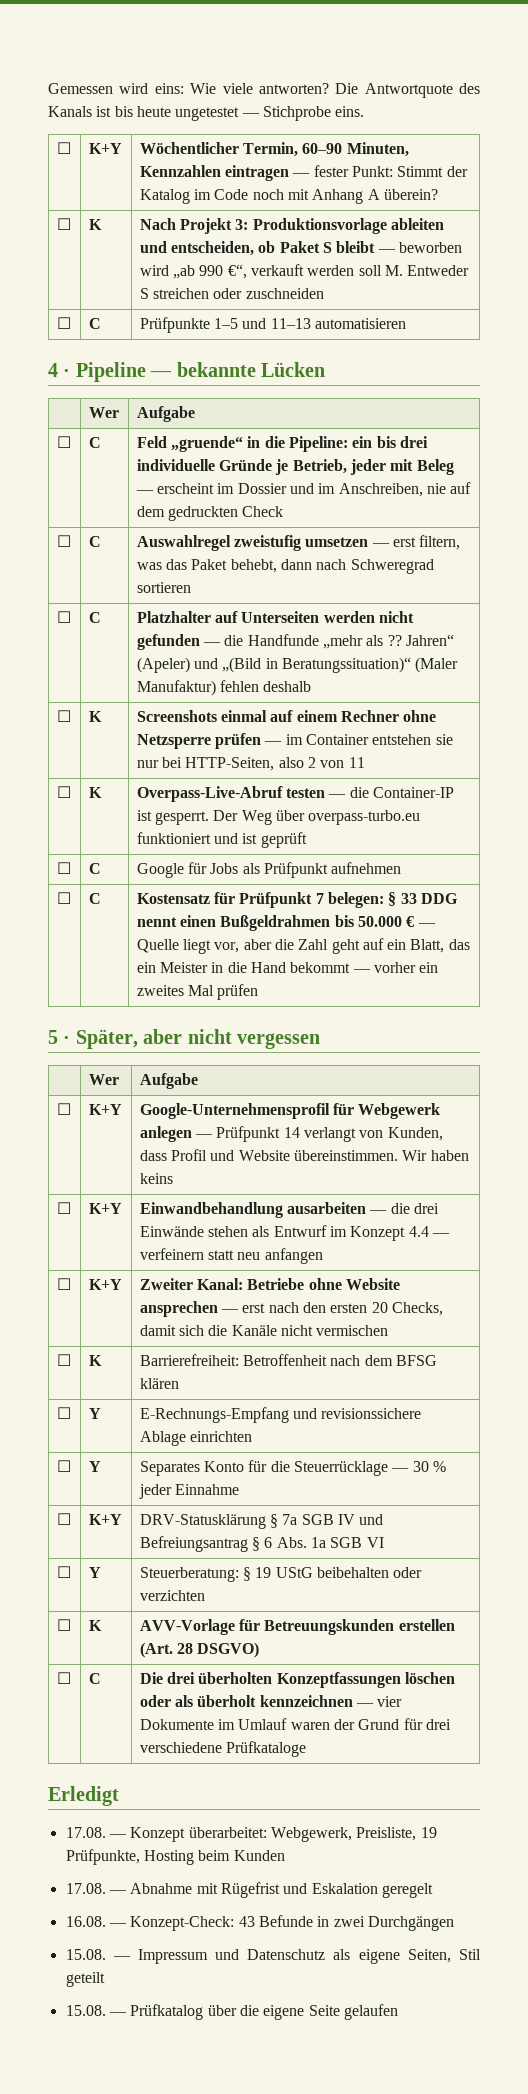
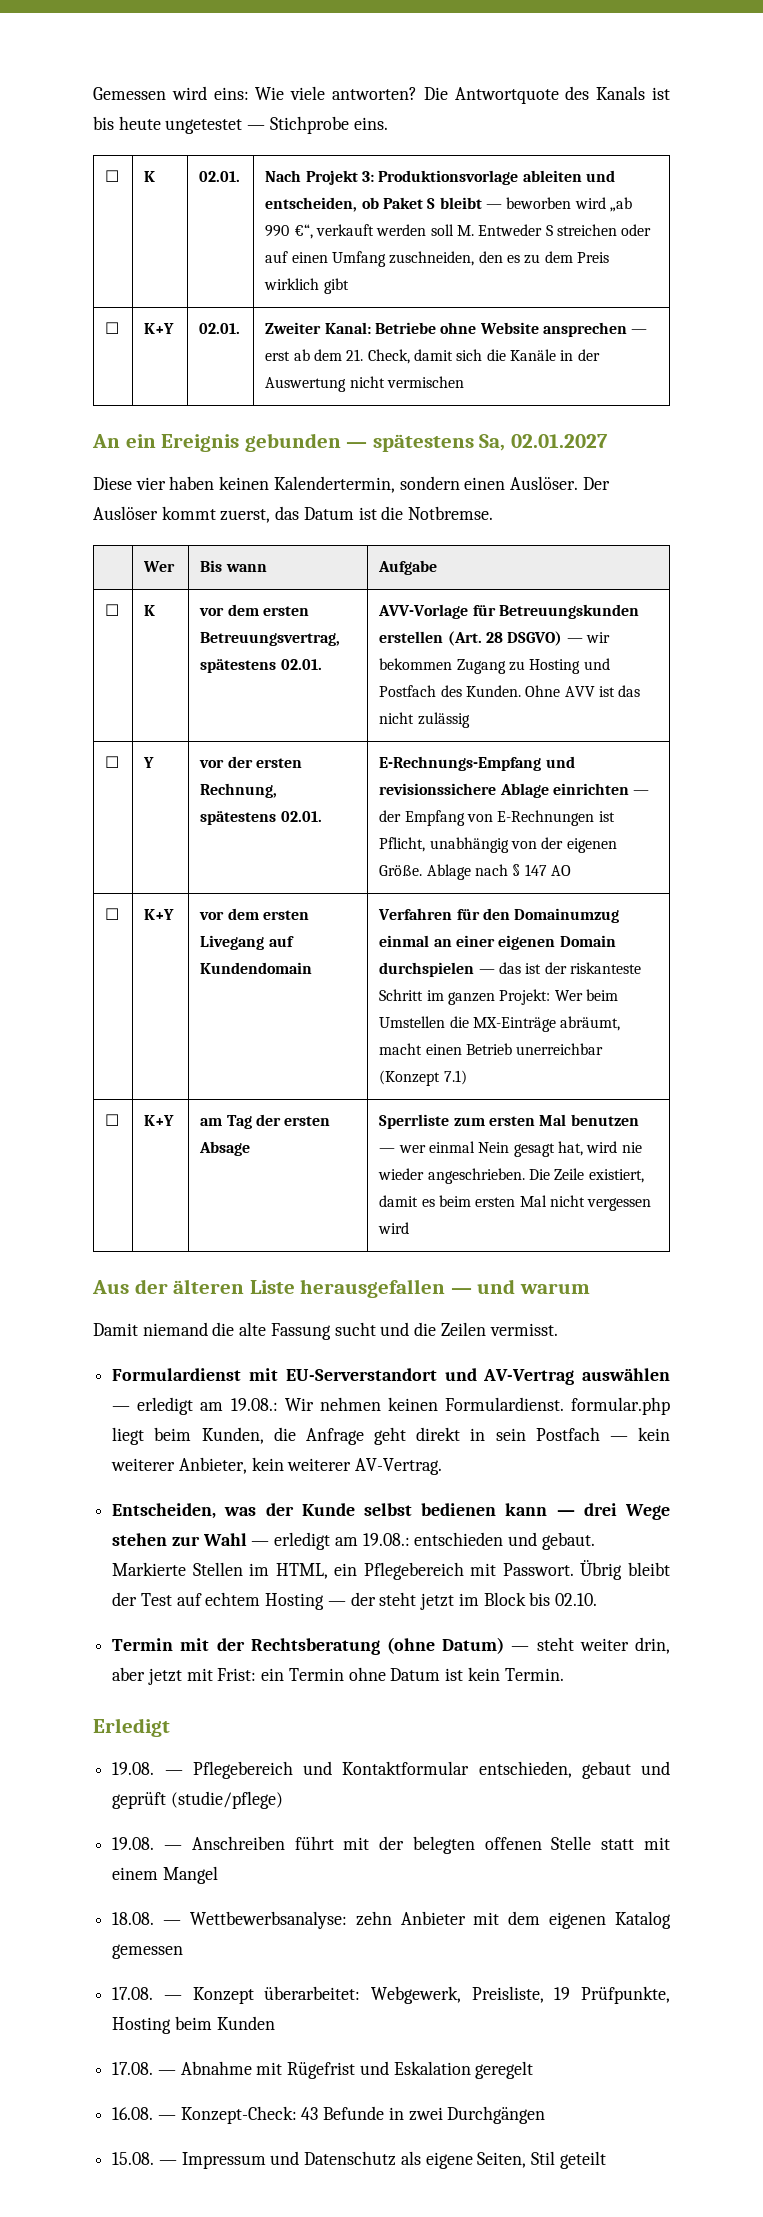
[88,143,122,154] [139,142,409,157] [139,165,468,181] [139,189,438,204] [56,218,71,230] [88,219,102,230] K+Y | Wöchentlicher Termin, 60–90 Minuten, Kennzahlen eintragen — fester Punkt: Stimmt der Katalog im Code noch mit Anhang A überein? // ☐ | K -> [144,171,156,182] [199,171,241,182] K | 02.01.
[245,288,324,299] [56,317,71,329] [88,318,101,329] [139,317,406,333] [48,362,325,382] [88,407,119,418] [136,406,195,422] [56,436,71,448] [88,437,101,448] [136,436,428,452] [136,459,454,475] [135,482,472,497] [136,506,284,521] [56,535,71,547] [88,536,101,547] [136,535,461,551] [136,559,434,574] [136,582,191,593] [56,611,71,623] [88,612,101,623] [136,611,414,623] [136,634,454,650] [136,657,459,673] [136,680,312,696] [56,710,71,722] [88,711,102,722] [136,710,437,722] [136,733,453,749] [136,757,365,771] [56,786,71,798] [88,787,102,798] [136,786,454,802] [136,810,421,825] [136,832,307,848] [56,862,71,874] [88,863,101,874] [136,862,402,878] [56,892,71,904] [88,893,101,904] [136,892,458,908] [136,915,436,931] [136,938,470,954] [136,962,439,973] [136,984,259,1000] [48,1029,320,1049] [88,1074,119,1085] [139,1073,198,1089] [56,1103,71,1115] [88,1104,122,1115] [139,1103,441,1119] [139,1126,443,1142] [139,1149,469,1161] [139,1173,173,1184] [56,1202,71,1214] [88,1203,122,1214] [139,1202,439,1218] [139,1225,450,1241] [139,1248,323,1264] [56,1278,71,1290] [88,1279,122,1290] zuschneiden // ☐ | C | Prüfpunkte 1–5 und 11–13 automatisieren // 4 · Pipeline — bekannte Lücken // | Wer | Aufgabe // ☐ | C | Feld „gruende“ in die Pipeline: ein bis drei individuelle Gründe je Betrieb, jeder mit Beleg — erscheint im Dossier und im Anschreiben, nie auf dem gedruckten Check // ☐ | C | Auswahlregel zweistufig umsetzen — erst filtern, was das Paket behebt, dann nach Schweregrad sortieren // ☐ | C | Platzhalter auf Unterseiten werden nicht gefunden — die Handfunde „mehr als ?? Jahren“ (Apeler) und „(Bild in Beratungssituation)“ (Maler Manufaktur) fehlen deshalb // ☐ | K | Screenshots einmal auf einem Rechner ohne Netzsperre prüfen — im Container entstehen sie nur bei HTTP-Seiten, also 2 von 11 // ☐ | K | Overpass-Live-Abruf testen — die Container-IP ist gesperrt. Der Weg über overpass-turbo.eu funktioniert und ist geprüft // ☐ | C | Google für Jobs als Prüfpunkt aufnehmen // ☐ | C | Kostensatz für Prüfpunkt 7 belegen: § 33 DDG nennt einen Bußgeldrahmen bis 50.000 € — Quelle liegt vor, aber die Zahl geht auf ein Blatt, das ein Meister in die Hand bekommt — vorher ein zweites Mal prüfen // 5 · Später, aber nicht vergessen // | Wer | Aufgabe // ☐ | K+Y | Google-Unternehmensprofil für Webgewerk anlegen — Prüfpunkt 14 verlangt von Kunden, dass Profil und Website übereinstimmen. Wir haben keins // ☐ | K+Y | Einwandbehandlung ausarbeiten — die drei Einwände stehen als Entwurf im Konzept 4.4 — verfeinern statt neu anfangen // ☐ | K+Y -> [265,251,609,267] [264,278,349,294] [105,322,120,334] [144,323,175,334] [199,323,241,334] auf einen Umfang zuschneiden, den es zu dem Preis wirklich gibt // ☐ | K+Y | 02.01.
[268,1302,443,1316] nach den ersten 20 Checks, -> [293,349,410,364] ab dem 21. Check,
(277, 1330) none -> [560,349,600,361] [265,377,347,392] in der Auswertung
[56,1354,71,1366] [88,1355,102,1366] [139,1354,437,1366] [139,1378,179,1389] [56,1407,71,1419] [88,1408,101,1419] [139,1407,422,1423] [139,1431,252,1446] [56,1460,71,1472] [88,1461,101,1472] [139,1460,446,1476] [138,1484,239,1499] [56,1513,71,1525] [88,1514,122,1525] [139,1514,384,1529] [139,1536,384,1552] [56,1566,71,1578] [88,1567,101,1578] [139,1567,423,1582] [139,1590,205,1601] [56,1619,71,1631] [88,1620,102,1631] // ☐ | K | Barrierefreiheit: Betroffenheit nach dem BFSG klären // ☐ | Y | E-Rechnungs-Empfang und revisionssichere Ablage einrichten // ☐ | Y | Separates Konto für die Steuerrücklage — 30 % jeder Einnahme // ☐ | K+Y | DRV-Statusklärung § 7a SGB IV und Befreiungsantrag § 6 Abs. 1a SGB VI // ☐ | Y | Steuerberatung: § 19 UStG beibehalten oder verzichten // ☐ | K -> [92,433,608,452] [93,476,610,493] [93,506,494,523] [143,561,176,572] [200,560,267,572] [378,560,438,575] [105,604,120,616] [144,605,156,616] [199,604,309,616] [200,632,341,646] [200,659,322,673] // An ein Ereignis gebunden — spätestens Sa, 02.01.2027 // Diese vier haben keinen Kalendertermin, sondern einen Auslöser. Der Auslöser kommt zuerst, das Datum ist die Notbremse. // | Wer | Bis wann | Aufgabe // ☐ | K | vor dem ersten Betreuungsvertrag, spätestens 02.01.
[56,1672,71,1684] [88,1673,101,1684] [139,1672,455,1688] [139,1695,403,1707] [139,1718,451,1730] [139,1741,306,1757] [48,1786,119,1806] // ☐ | C | Die drei überholten Konzeptfassungen löschen oder als überholt kennzeichnen — vier Dokumente im Umlauf waren der Grund für drei verschiedene Prüfkataloge // Erledigt -> [566,632,610,643] [379,658,610,674] [379,685,641,697] [379,712,470,728] [105,756,120,768] [143,757,155,768] [199,756,302,768] [200,783,278,798] [200,811,322,825] [379,756,575,771] [379,783,650,798] [379,810,615,826] [379,837,617,853] [379,864,571,880] [105,908,120,920] [144,909,175,920] [199,908,309,920] [200,935,294,950] [200,962,313,974] [378,908,620,923] [379,935,616,950] [379,962,641,977] [379,989,618,1005] [379,1016,621,1032] [379,1043,604,1055] [379,1070,467,1086] [105,1114,120,1126] [144,1115,175,1126] [200,1114,331,1129] [199,1141,251,1156] [379,1114,639,1129] [379,1141,642,1157] [378,1168,644,1184] [379,1195,652,1211] [378,1222,410,1234] [92,1279,590,1298] [93,1322,558,1340] [112,1368,670,1385] [112,1397,670,1415] [112,1427,670,1445] [111,1457,443,1475] [112,1503,671,1520] [112,1532,595,1550] [112,1560,670,1580] [112,1592,597,1610] [112,1637,671,1655] [112,1667,564,1685] [93,1718,170,1737] [112,1761,670,1779] [112,1791,283,1809] [112,1836,670,1854] [112,1866,218,1884] [112,1911,671,1929] [112,1944,184,1959] — wir bekommen Zugang zu Hosting und Postfach des Kunden. Ohne AVV ist das nicht zulässig // ☐ | Y | vor der ersten Rechnung, spätestens 02.01. | E-Rechnungs-Empfang und revisionssichere Ablage einrichten — der Empfang von E-Rechnungen ist Pflicht, unabhängig von der eigenen Größe. Ablage nach § 147 AO // ☐ | K+Y | vor dem ersten Livegang auf Kundendomain | Verfahren für den Domainumzug einmal an einer eigenen Domain durchspielen — das ist der riskanteste Schritt im ganzen Projekt: Wer beim Umstellen die MX-Einträge abräumt, macht einen Betrieb unerreichbar (Konzept 7.1) // ☐ | K+Y | am Tag der ersten Absage | Sperrliste zum ersten Mal benutzen — wer einmal Nein gesagt hat, wird nie wieder angeschrieben. Die Zeile existiert, damit es beim ersten Mal nicht vergessen wird // Aus der älteren Liste herausgefallen — und warum // Damit niemand die alte Fassung sucht und die Zeilen vermisst. // Formulardienst mit EU-Serverstandort und AV-Vertrag auswählen — erledigt am 19.08.: Wir nehmen keinen Formulardienst. formular.php liegt beim Kunden, die Anfrage geht direkt in sein Postfach — kein weiterer Anbieter, kein weiterer AV-Vertrag. // Entscheiden, was der Kunde selbst bedienen kann — drei Wege stehen zur Wahl — erledigt am 19.08.: entschieden und gebaut. Markierte Stellen im HTML, ein Pflegebereich mit Passwort. Übrig bleibt der Test auf echtem Hosting — der steht jetzt im Block bis 02.10. // Termin mit der Rechtsberatung (ohne Datum) — steht weiter drin, aber jetzt mit Frist: ein Termin ohne Datum ist kein Termin. // Erledigt // 19.08. — Pflegebereich und Kontaktformular entschieden, gebaut und geprüft (studie/pflege) // 19.08. — Anschreiben führt mit der belegten offenen Stelle statt mit einem Mangel // 18.08. — Wettbewerbsanalyse: zehn Anbieter mit dem eigenen Katalog gemessen
[65,2004,398,2020] // 15.08. — Prüfkatalog über die eigene Seite gelaufen -> (606, 2160) none

